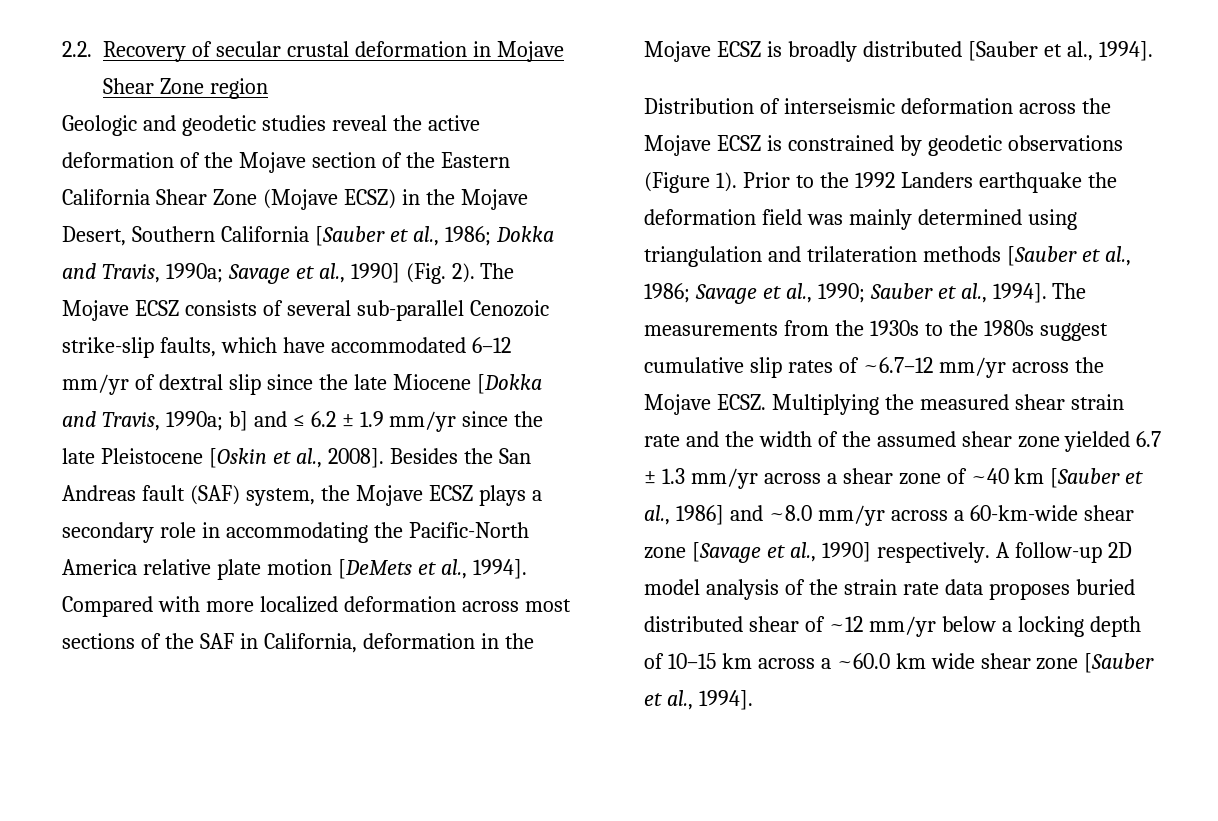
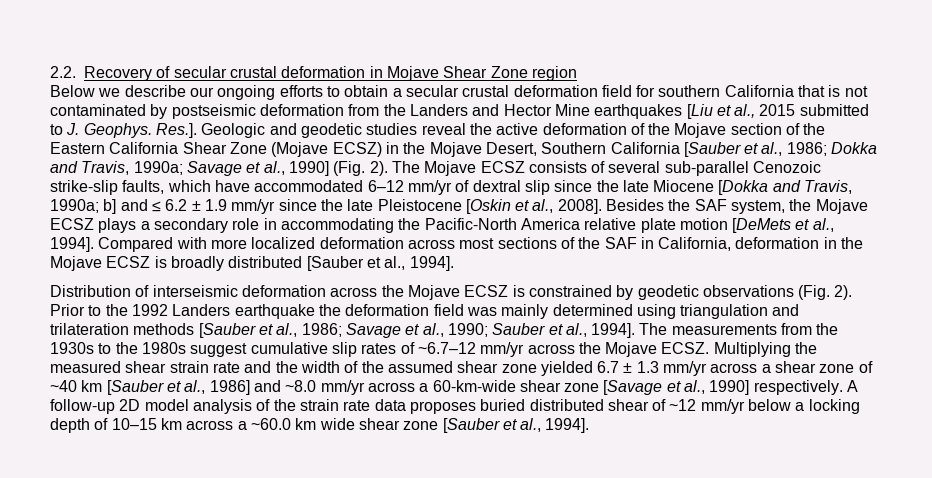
(268, 88) none -> [50,85,868,100] [50,104,869,119] [50,123,197,138] Below we describe our ongoing efforts to obtain a secular crustal deformation field for southern California that is not contaminated by postseismic deformation from the Landers and Hector Mine earthquakes [Liu et al., 2015 submitted to J. Geophys. Res.].
[498,448,531,464] [62,485,240,505] San Andreas fault (SAF) -> [694,199,727,211] SAF
[644,172,737,193] (Figure 1). -> [798,285,853,300] (Fig. 2).

